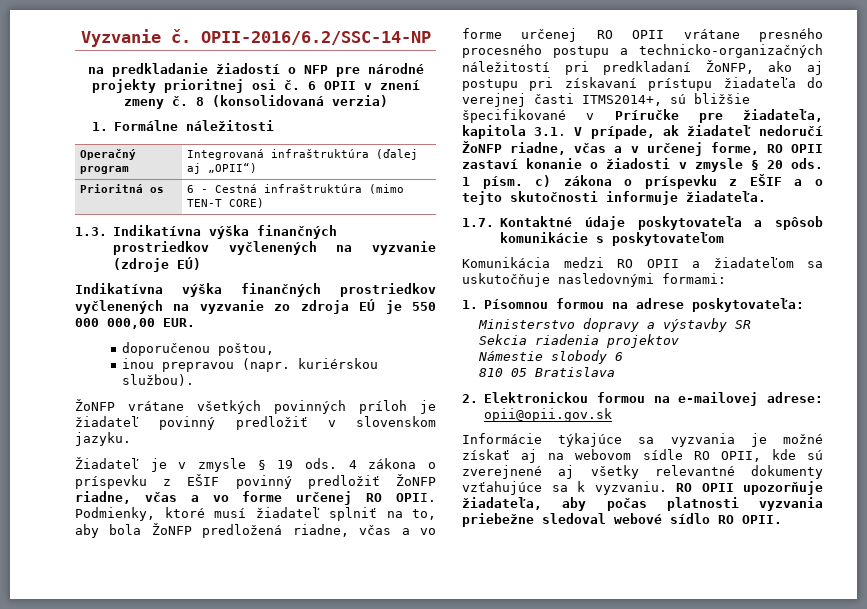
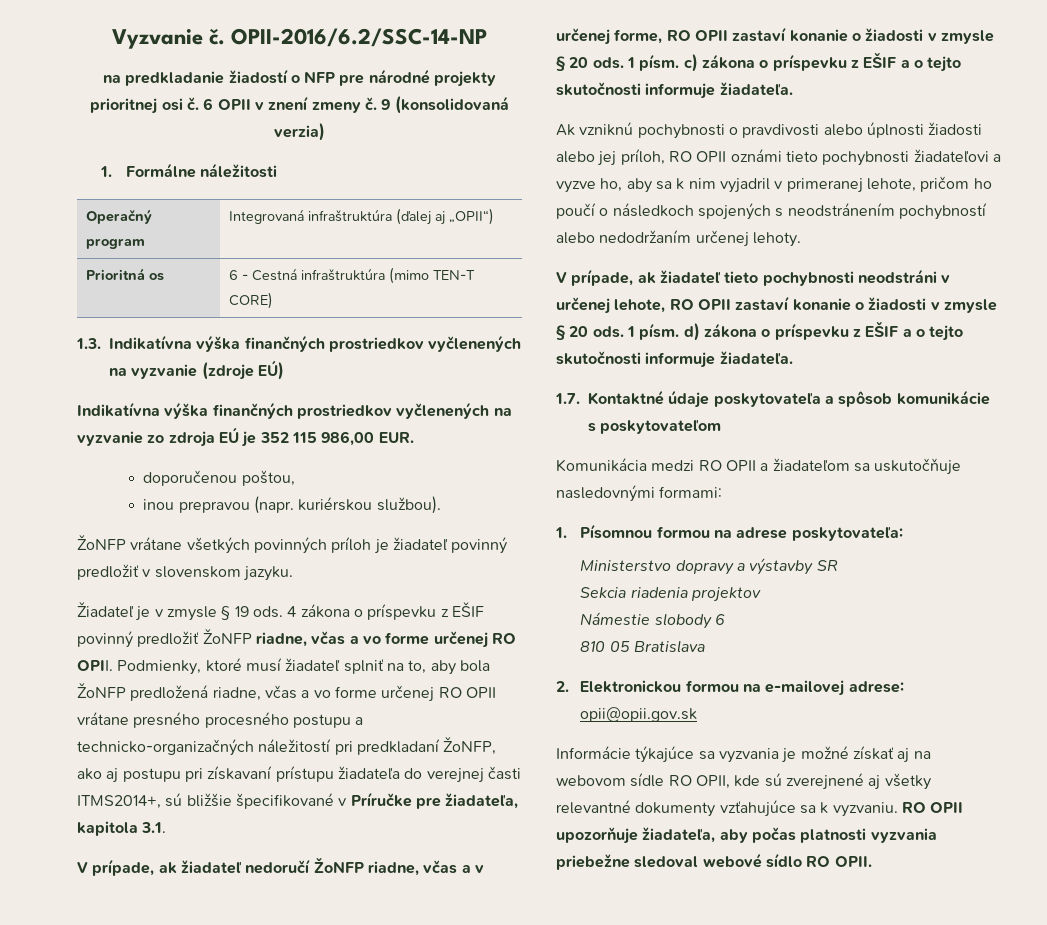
[195,97,204,106] 8 -> [381,99,391,110] 9
[412,302,436,311] [75,318,155,329] 550 000 000,00 -> [259,431,375,446] 352 115 986,00
(567, 131) none -> (167, 827) //
(766, 196) none -> [556,122,983,139] [556,149,1001,166] [556,176,992,193] [556,203,987,220] [556,230,801,247] [556,269,951,286] [556,296,997,314] [556,321,964,341] [556,351,793,368] // Ak vzniknú pochybnosti o pravdivosti alebo úplnosti žiadosti alebo jej príloh, RO OPII oznámi tieto pochybnosti žiadateľovi a vyzve ho, aby sa k nim vyjadril v primeranej lehote, pričom ho poučí o následkoch spojených s neodstránením pochybností alebo nedodržaním určenej lehoty. // V prípade, ak žiadateľ tieto pochybnosti neodstráni v určenej lehote, RO OPII zastaví konanie o žiadosti v zmysle § 20 ods. 1 písm. d) zákona o príspevku z EŠIF a o tejto skutočnosti informuje žiadateľa.

